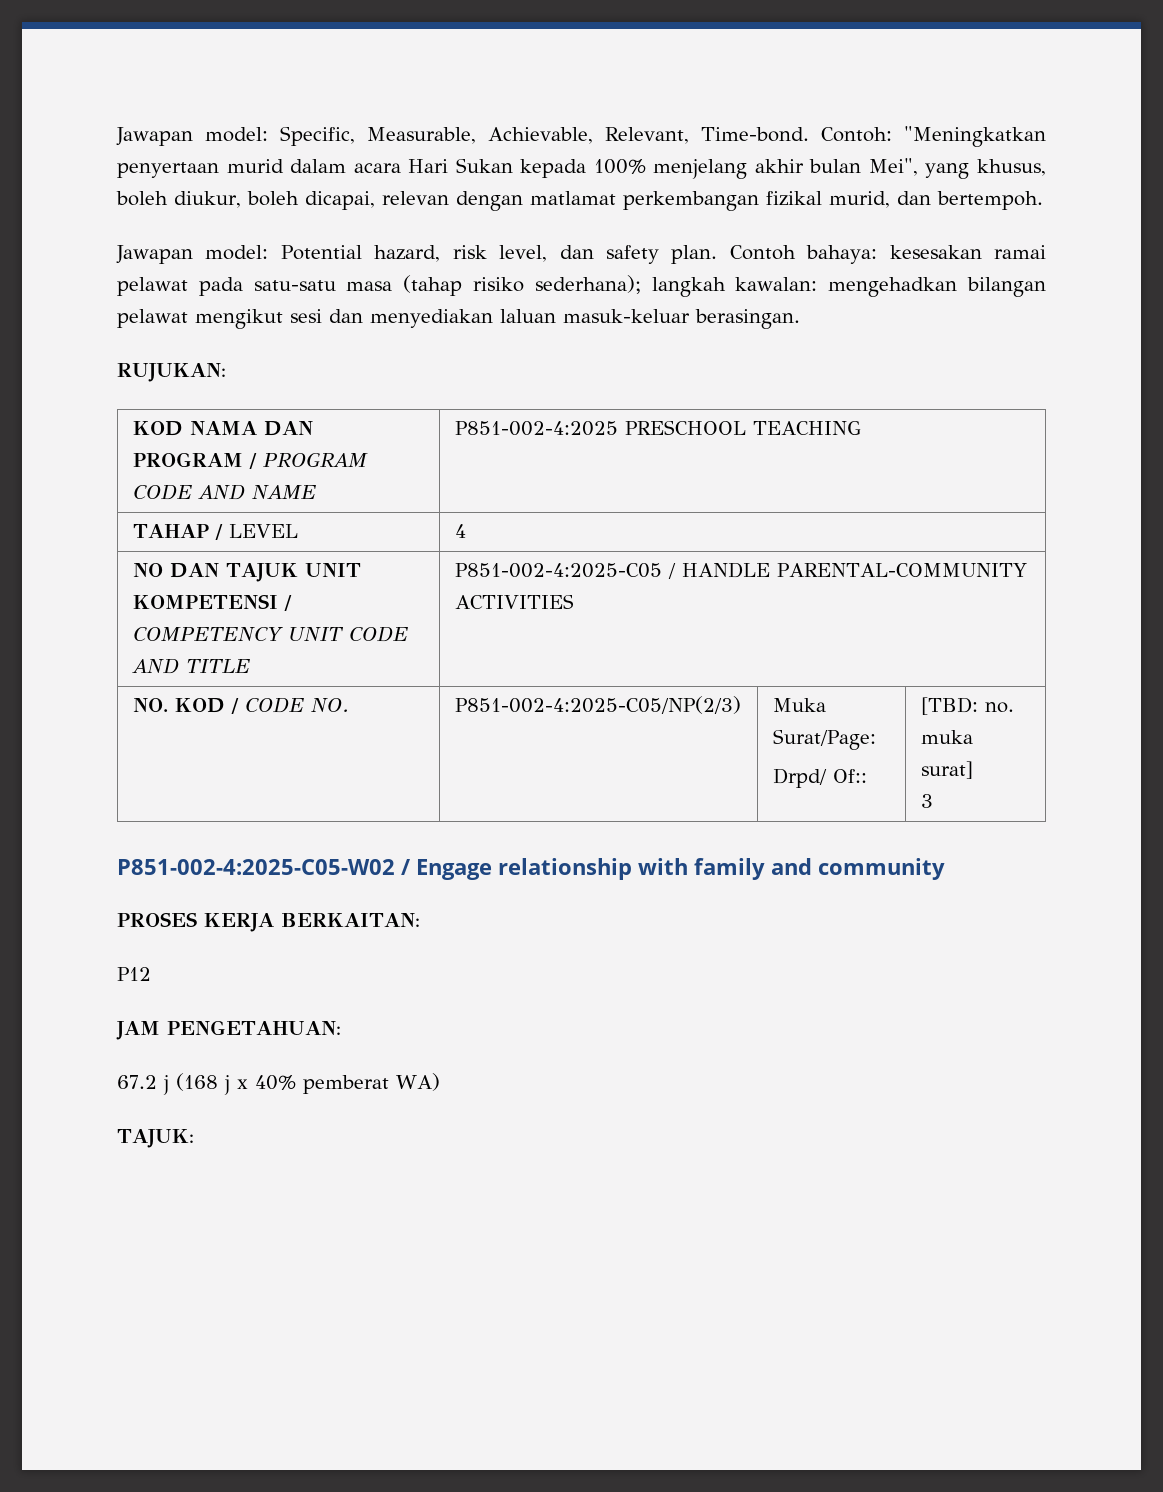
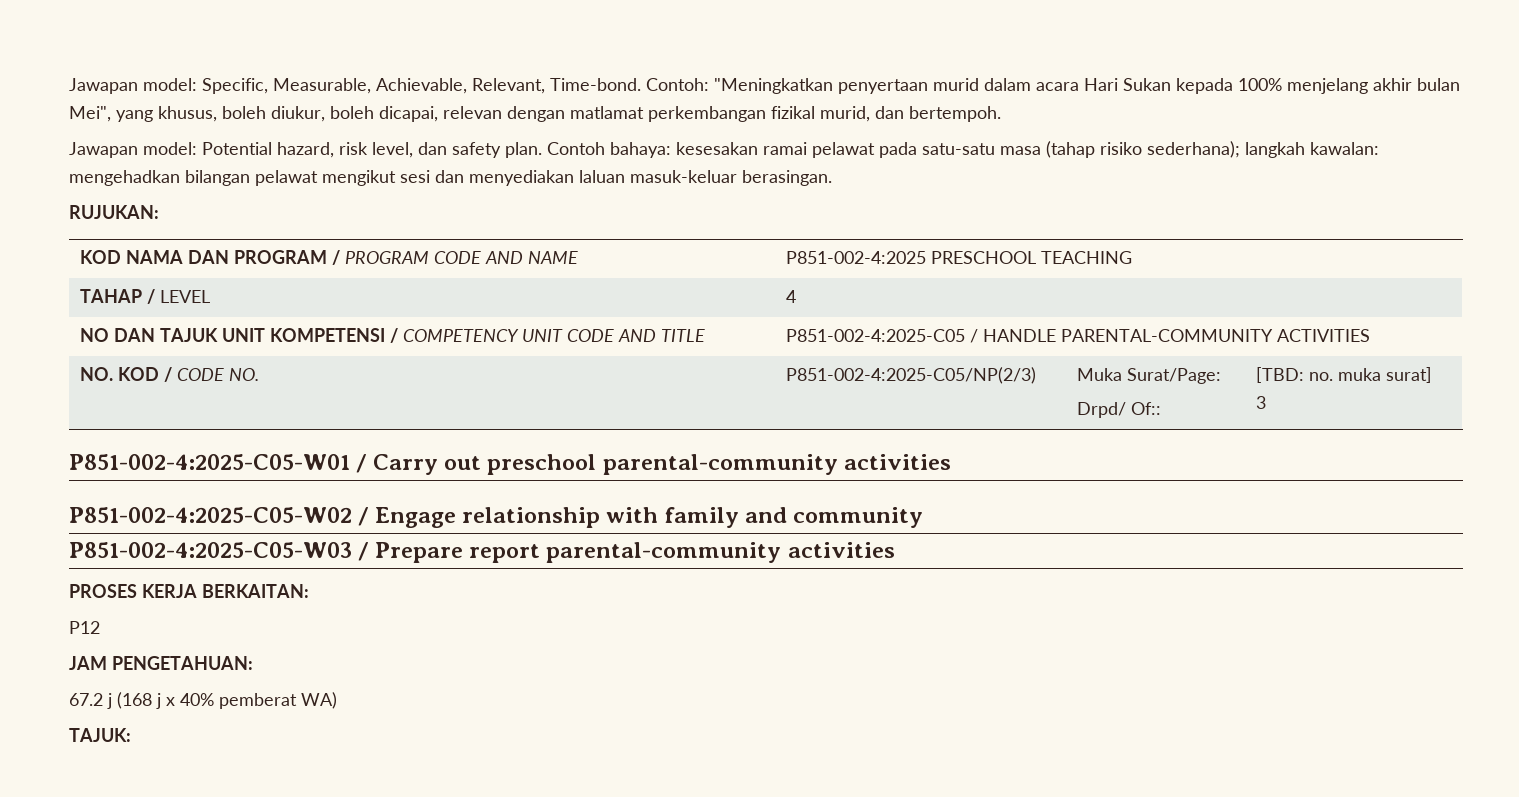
(933, 801) none -> [69,454,952,475] // P851-002-4:2025-C05-W01 / Carry out preschool parental-community activities
(945, 869) none -> [69,542,895,563] // P851-002-4:2025-C05-W03 / Prepare report parental-community activities

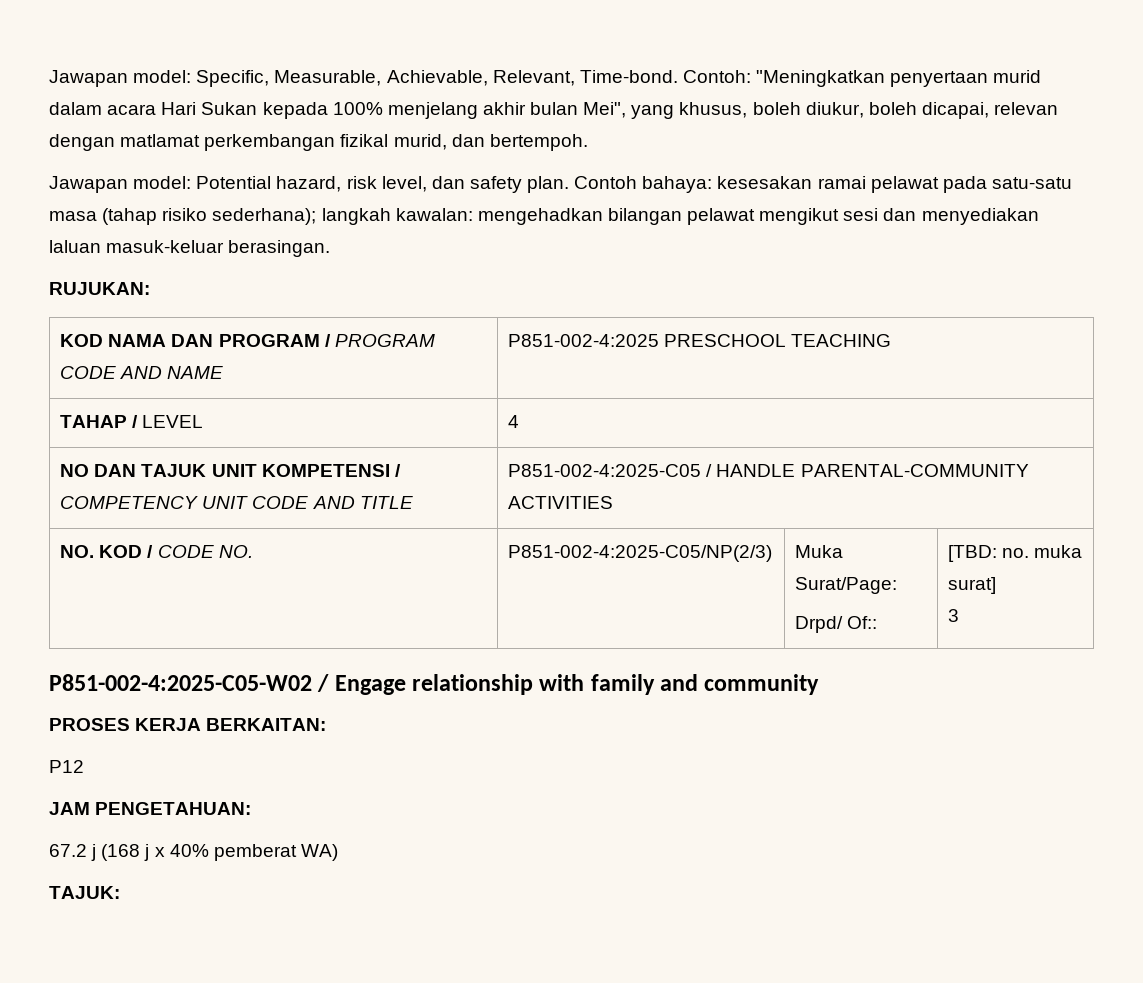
[69,454,952,475] // P851-002-4:2025-C05-W01 / Carry out preschool parental-community activities -> (960, 615) none
[69,542,895,563] // P851-002-4:2025-C05-W03 / Prepare report parental-community activities -> (820, 684) none

